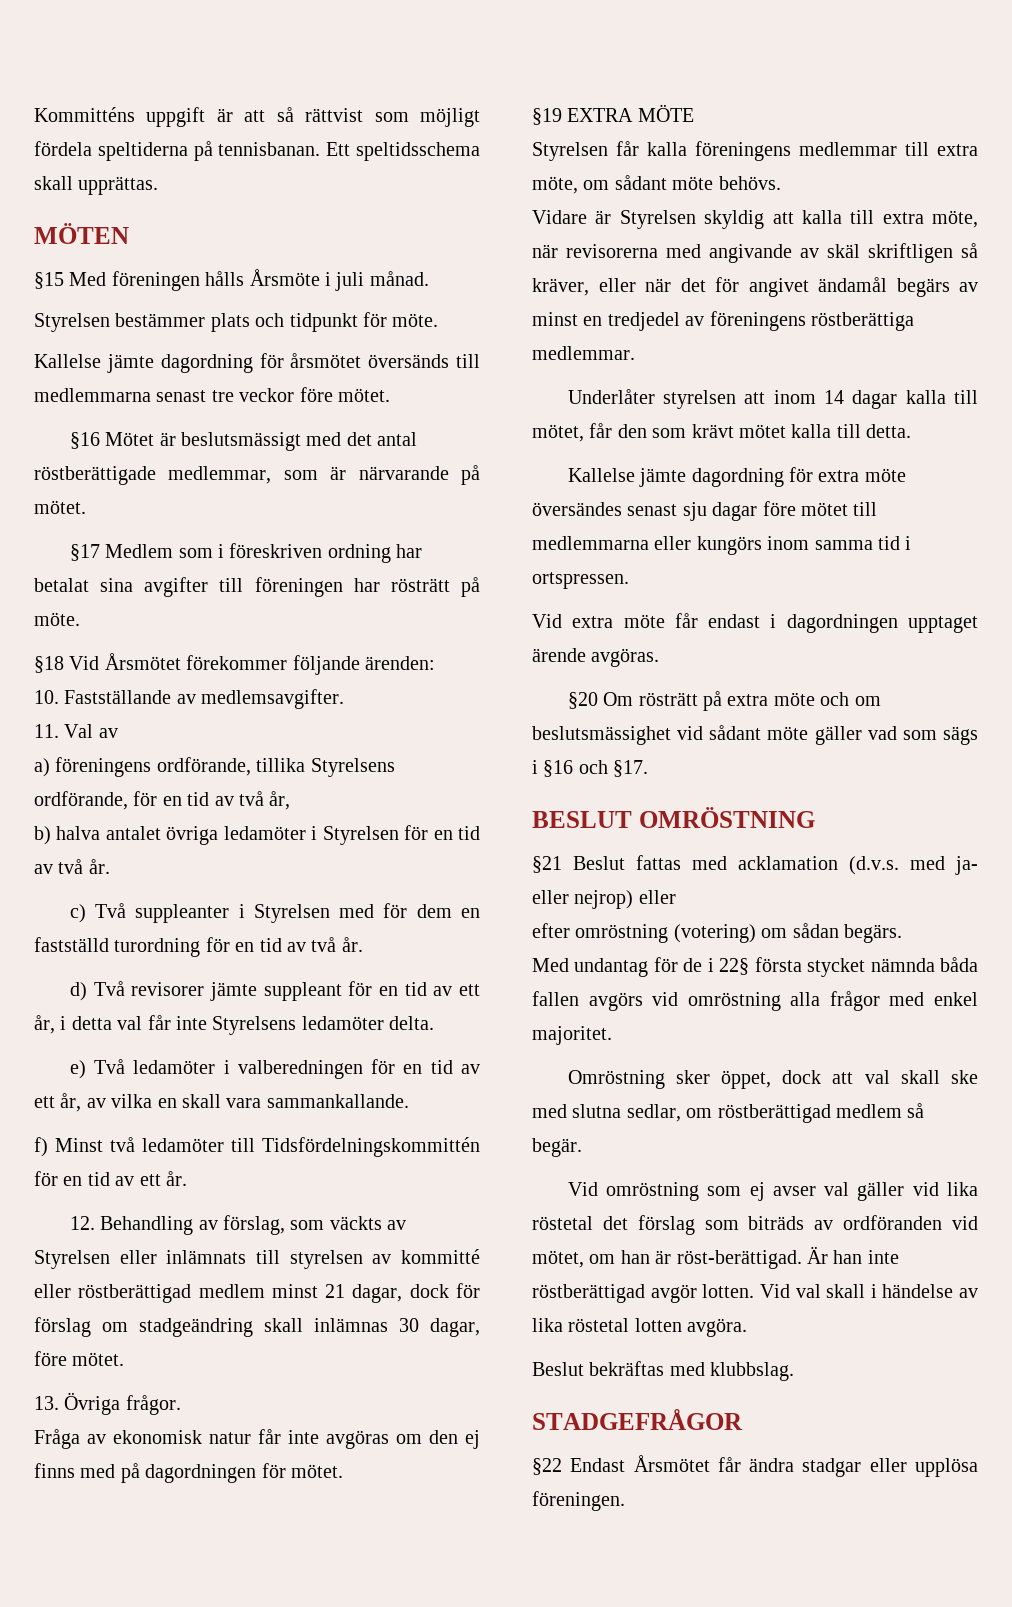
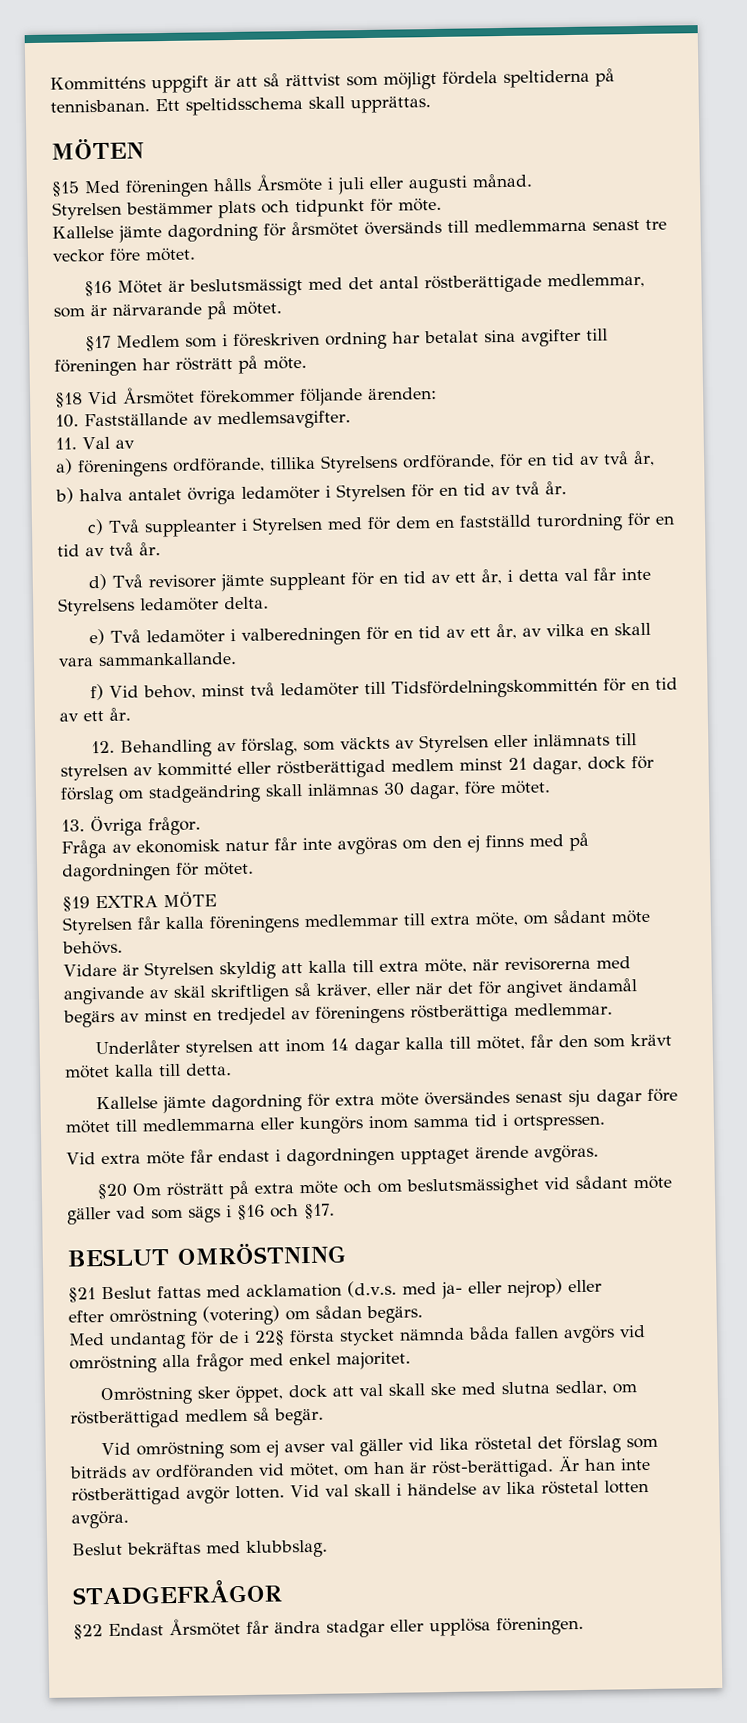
(365, 281) none -> [369,175,468,194] eller augusti
[55,1138,103,1152] Minst -> [109,683,246,700] Vid behov, minst

